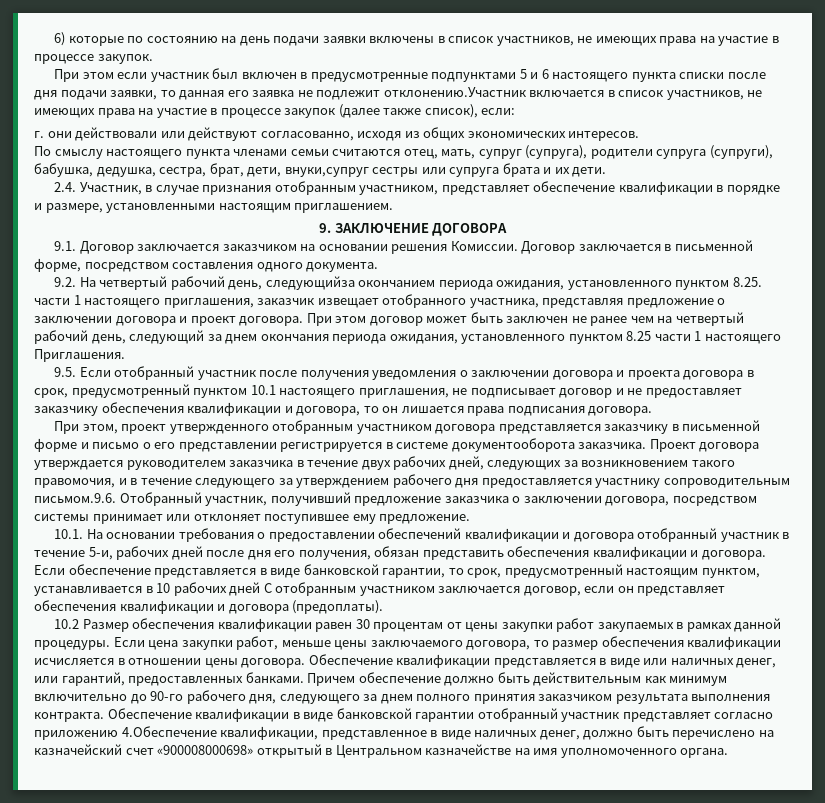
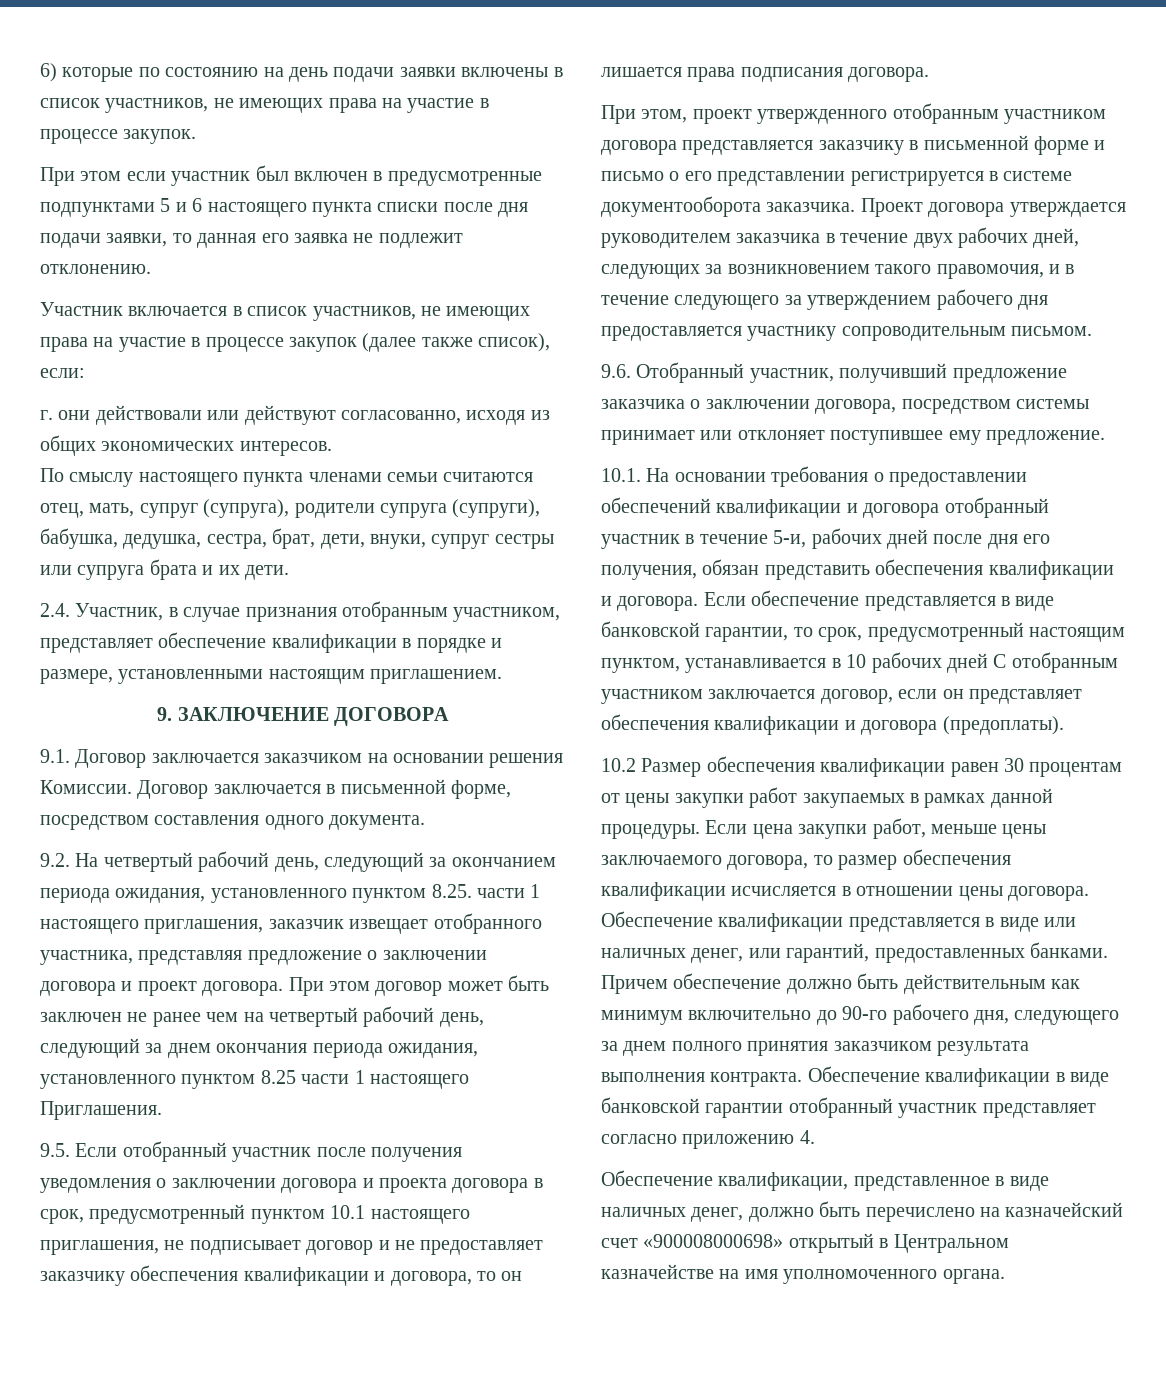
[383,87,527,97] отклонению.Участник -> [40,264,151,274] [40,302,123,316] отклонению. // Участник
[284,167,369,177] внуки,супруг -> [370,534,490,549] внуки, супруг
[265,276,355,290] следующийза -> [324,852,447,872] следующий за
[34,493,116,503] письмом.9.6. -> [1011,326,1093,336] [601,364,631,378] письмом. // 9.6.
[121,726,217,737] 4.Обеспечение -> [799,1130,815,1144] [601,1170,713,1186] 4. // Обеспечение

